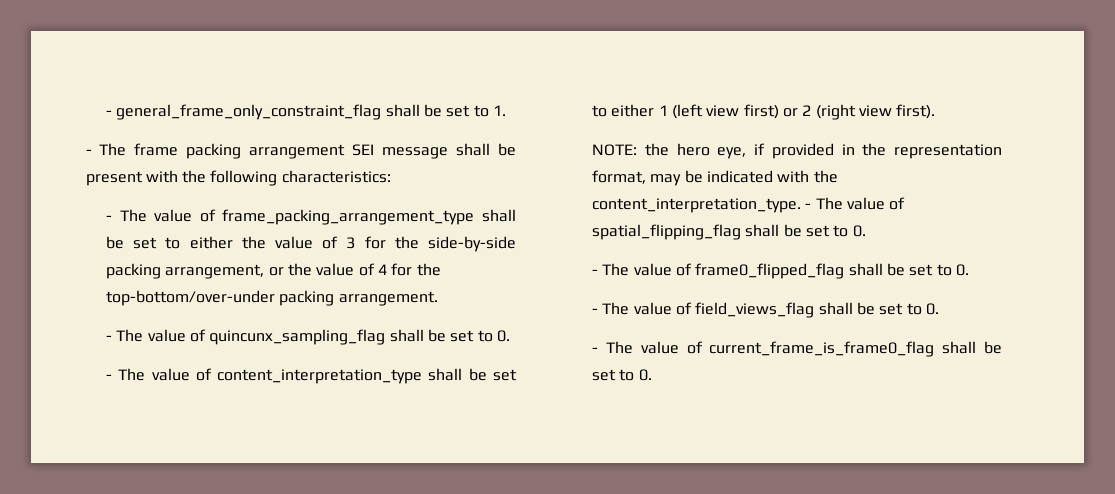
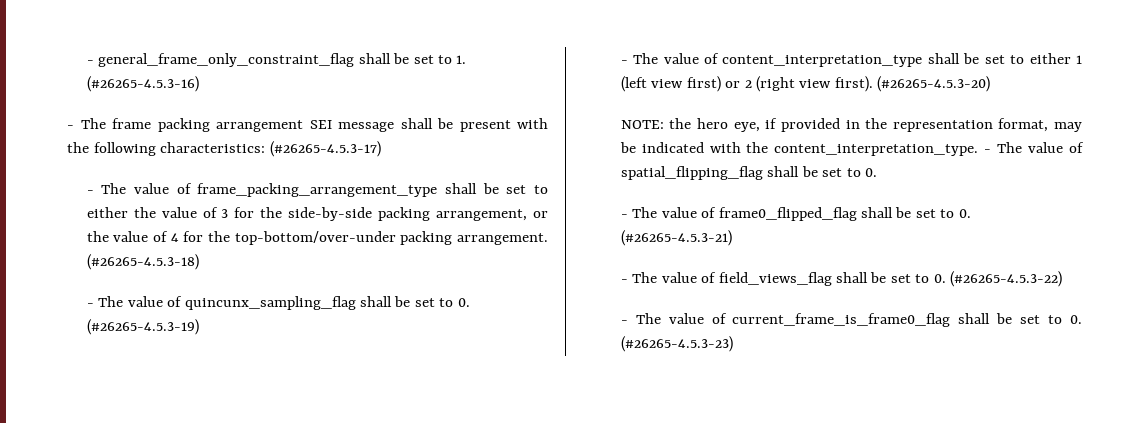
(506, 110) none -> [86,76,199,92] (#26265-4.5.3-16)
(391, 176) none -> [269,141,381,157] (#26265-4.5.3-17)
(438, 298) none -> [86,254,199,270] (#26265-4.5.3-18)
(510, 336) none -> [86,319,199,335] (#26265-4.5.3-19)
(936, 111) none -> [877,76,991,92] (#26265-4.5.3-20)
(969, 270) none -> [620,230,732,246] (#26265-4.5.3-21)
(939, 309) none -> [950,271,1063,287] (#26265-4.5.3-22)
(652, 375) none -> [620,336,733,352] (#26265-4.5.3-23)

